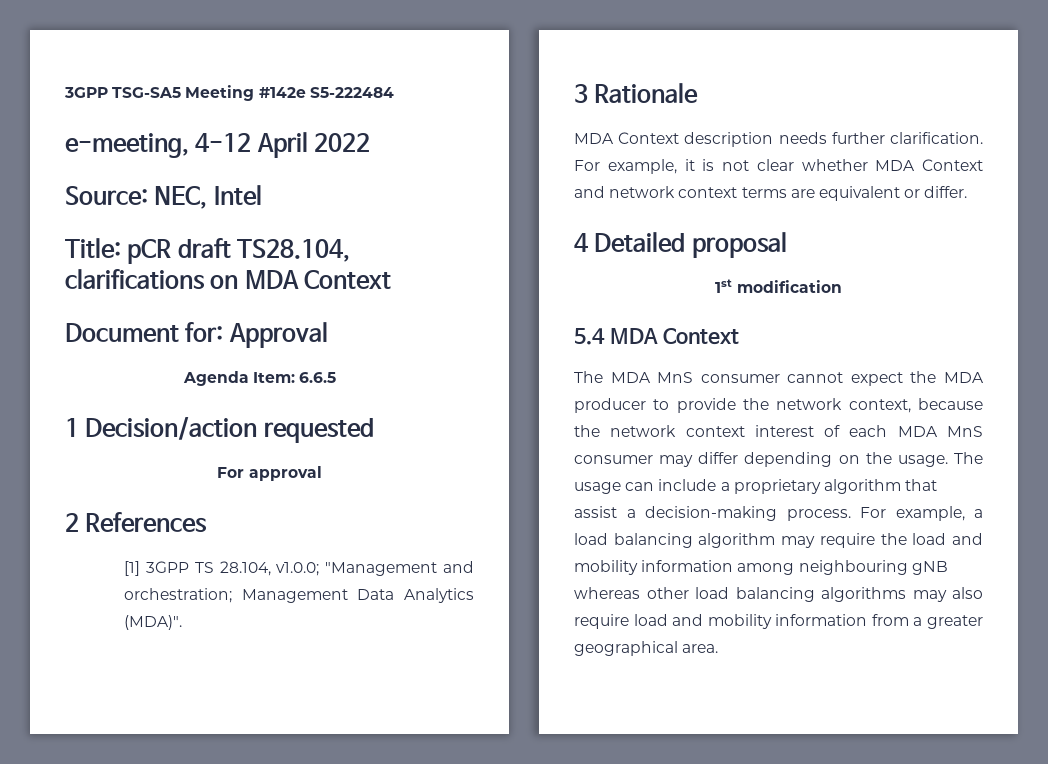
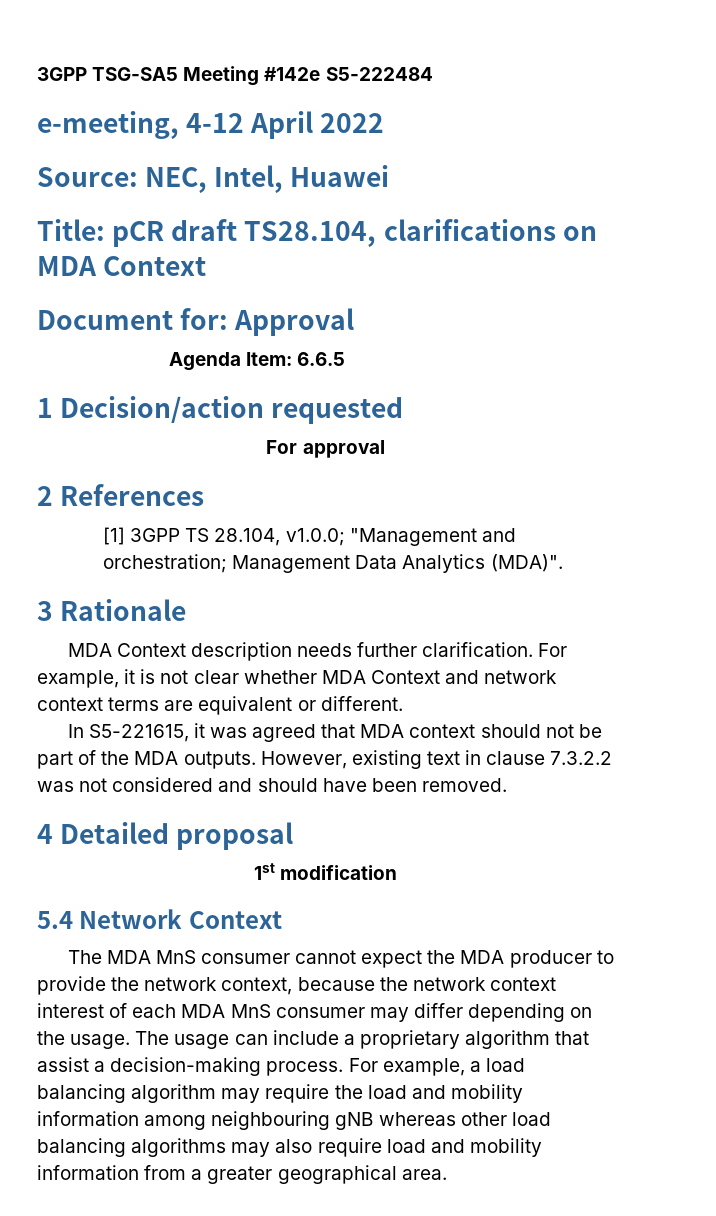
[213,185,262,205] Intel -> [214,165,390,193] Intel, Huawei
[924,186,968,198] differ. -> [320,696,403,711] [67,723,602,742] [37,750,613,769] [37,777,507,792] different. // In S5-221615, it was agreed that MDA context should not be part of the MDA outputs. However, existing text in clause 7.3.2.2 was not considered and should have been removed.
[609,328,658,344] MDA -> [79,909,183,929] Network

